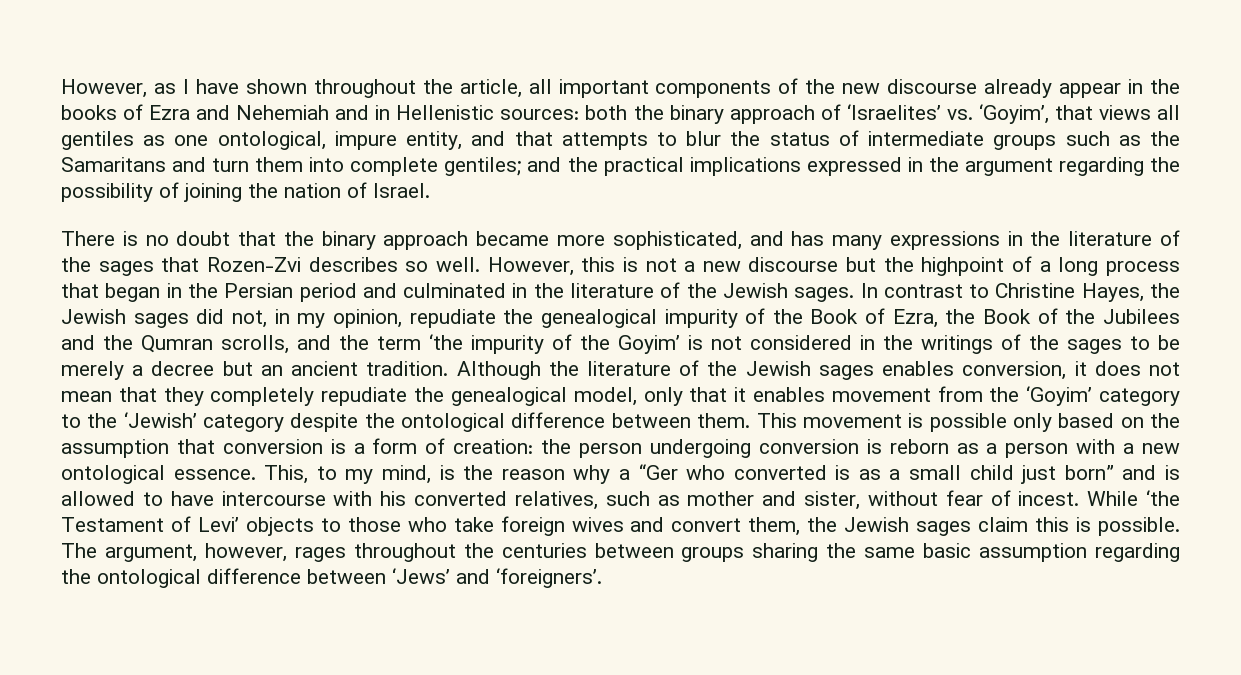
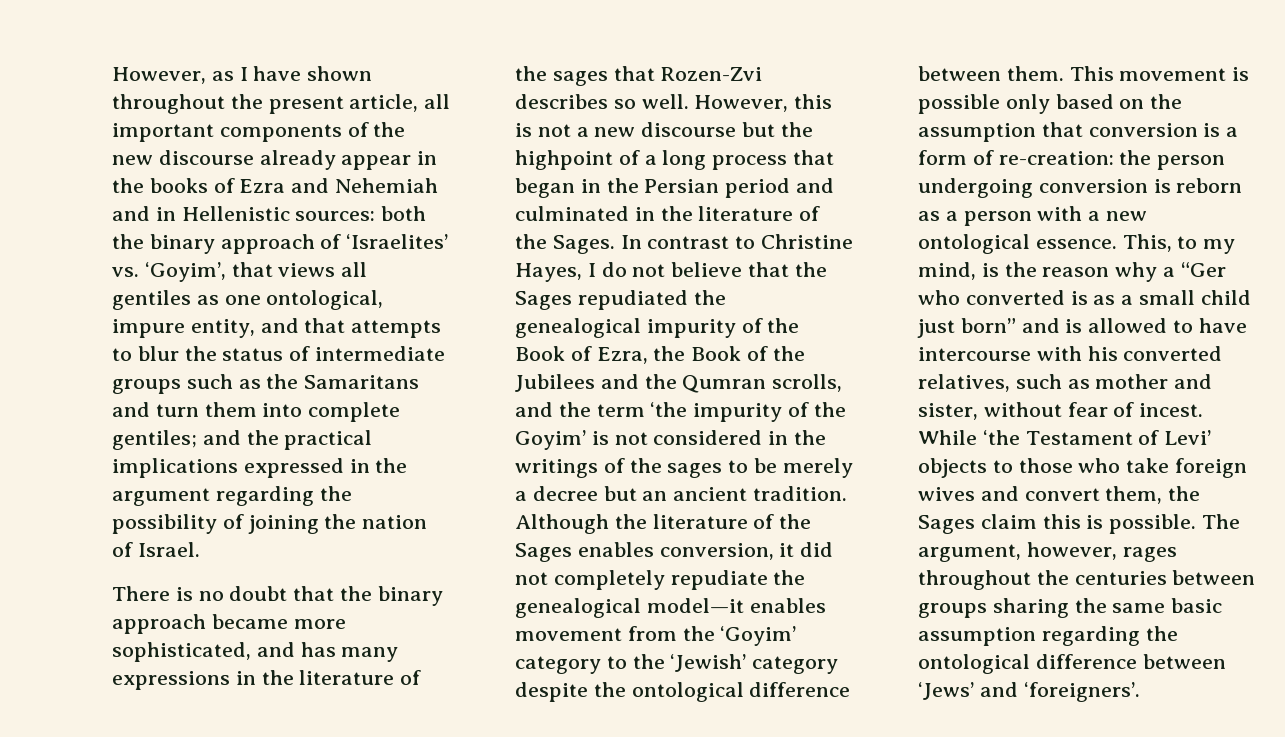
(453, 86) none -> [268,96,344,114] present
[722,283,855,302] Jewish sages. -> [552,235,615,254] Sages.
[1149,283,1180,298] [61,309,496,328] the Jewish sages did not, in my opinion, repudiate -> [587,262,827,277] [515,290,688,310] I do not believe that the Sages repudiated
[745,361,874,380] Jewish sages -> [515,543,572,562] Sages
[1094,361,1180,376] [61,387,747,406] does not mean that they completely repudiate the genealogical model, only that it -> [800,542,834,557] [515,570,806,590] [515,598,744,618] did not completely repudiate the genealogical model—it
[453,439,534,454] creation: -> [998,151,1114,165] re-creation:
[844,517,972,536] Jewish sages -> [918,515,975,534] Sages

